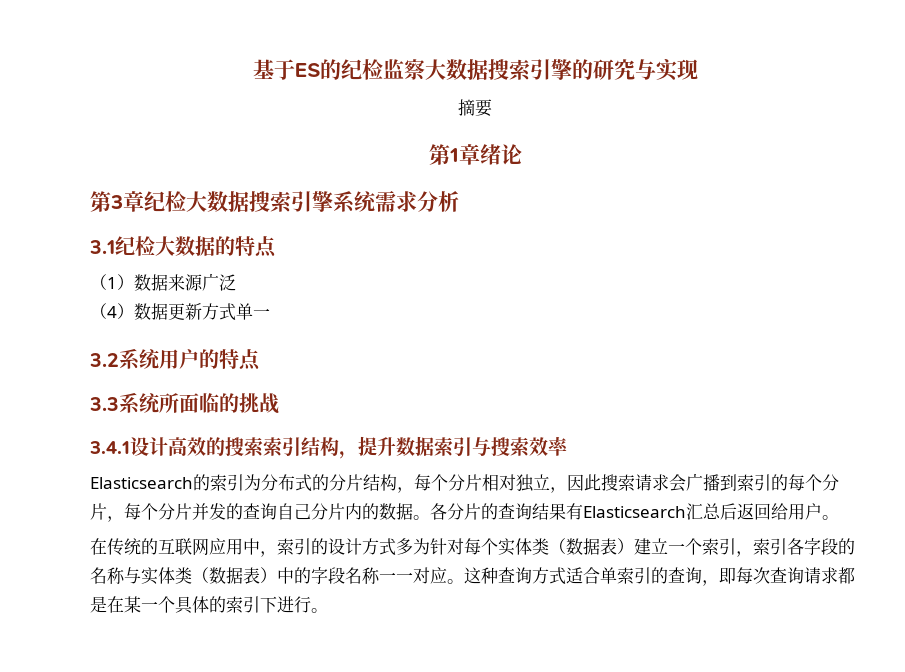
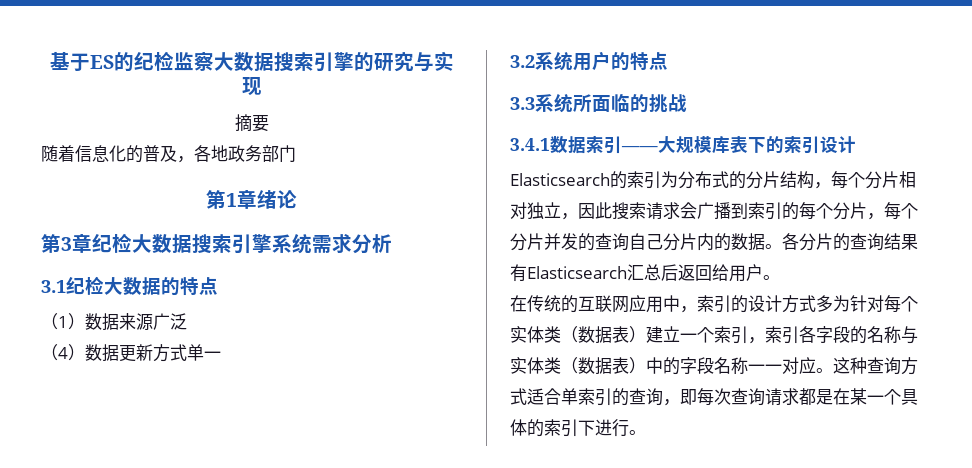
(492, 108) none -> [41,145,296,163] // 随着信息化的普及，各地政务部门
[130,436,568,459] 设计高效的搜索索引结构，提升数据索引与搜索效率 -> [550,135,856,154] 数据索引——大规模库表下的索引设计

